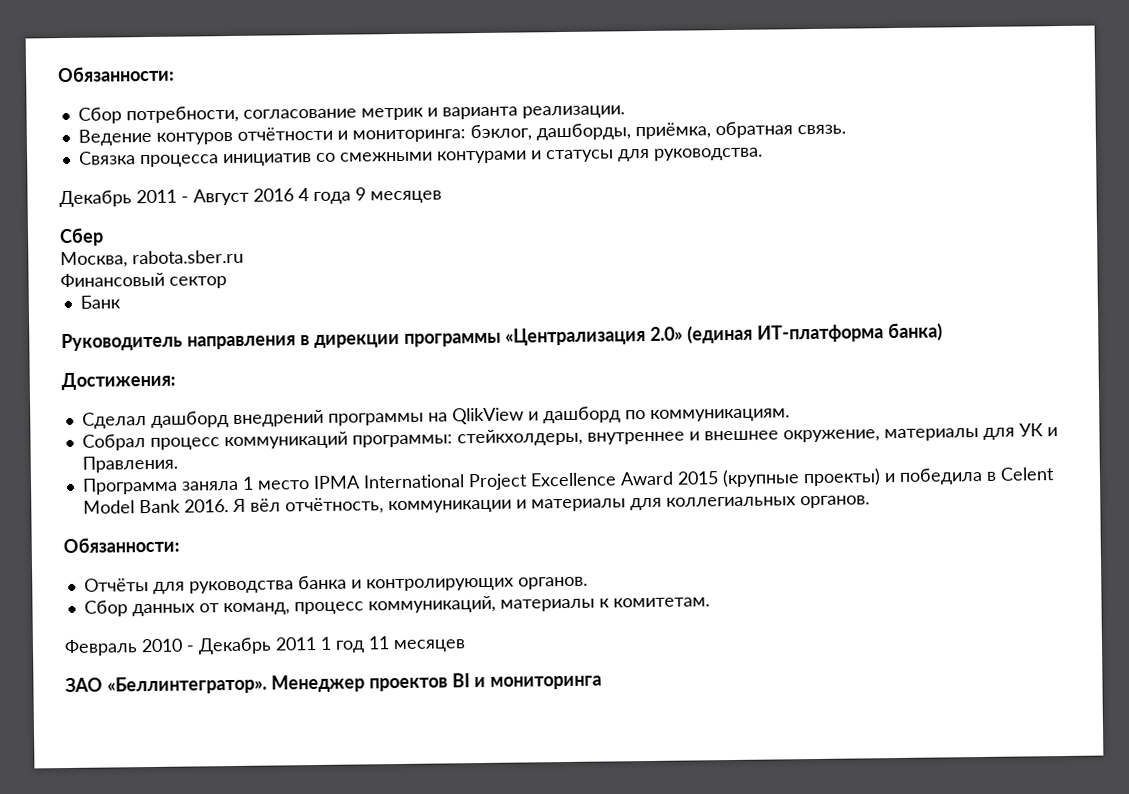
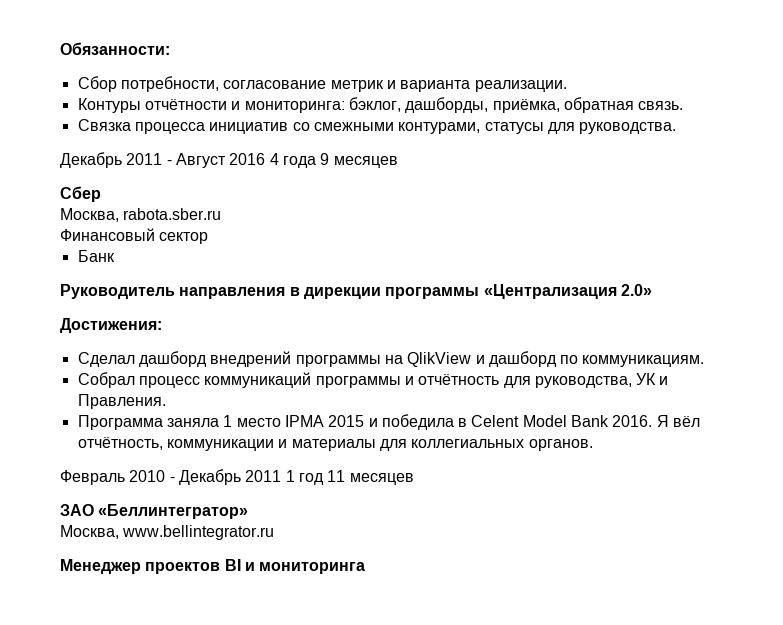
[77,128,233,146] Ведение контуров -> [77,98,141,113] Контуры
[436,150,542,164] контурами и -> [398,122,481,134] контурами,
[687,322,943,344] (единая ИТ-платформа банка) -> (652, 290) none
[351,427,1015,448] программы: стейкхолдеры, внутреннее и внешнее окружение, материалы для -> [315,374,632,388] программы и отчётность для руководства,
[362,468,881,491] International Project Excellence Award 2015 (крупные проекты) -> [328,415,365,427] 2015
[63,536,180,554] [83,575,588,594] [83,595,710,617] // Обязанности: // Отчёты для руководства банка и контролирующих органов. // Сбор данных от команд, процесс коммуникаций, материалы к комитетам. -> (593, 445) none
[107,675,267,695] «Беллинтегратор». -> [98,504,249,519] [60,525,275,540] «Беллинтегратор» // Москва, www.bellintegrator.ru //

